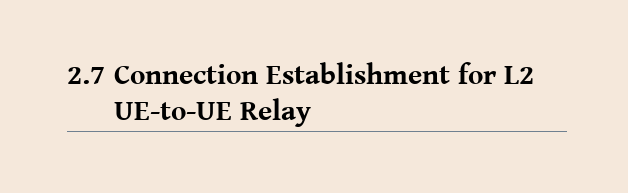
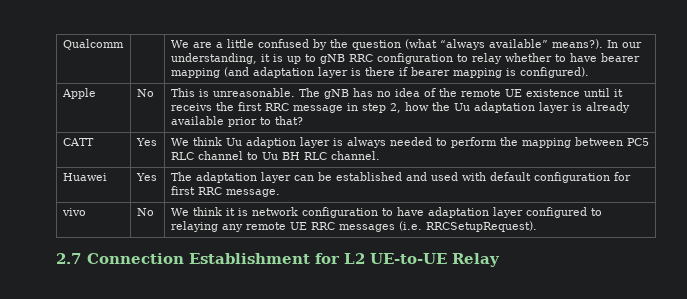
(67, 75) none -> [62,39,124,50] [170,39,642,50] [170,53,640,64] [170,67,589,78] [61,88,96,99] [136,89,154,97] [170,88,623,99] [170,102,630,113] [170,116,303,127] [62,138,94,146] [135,138,157,146] [170,137,649,148] [170,151,380,160] [62,173,107,181] [135,173,157,181] [170,172,631,183] [170,186,280,197] [61,208,86,216] [136,208,154,216] [170,207,602,218] [170,221,537,232] Qualcomm | | We are a little confused by the question (what “always available” means?). In our understanding, it is up to gNB RRC configuration to relay whether to have bearer mapping (and adaptation layer is there if bearer mapping is configured). // Apple | No | This is unreasonable. The gNB has no idea of the remote UE existence until it receivs the first RRC message in step 2, how the Uu adaptation layer is already available prior to that? // CATT | Yes | We think Uu adaption layer is always needed to perform the mapping between PC5 RLC channel to Uu BH RLC channel. // Huawei | Yes | The adaptation layer can be established and used with default configuration for first RRC message. // vivo | No | We think it is network configuration to have adaptation layer configured to relaying any remote UE RRC messages (i.e. RRCSetupRequest). //

